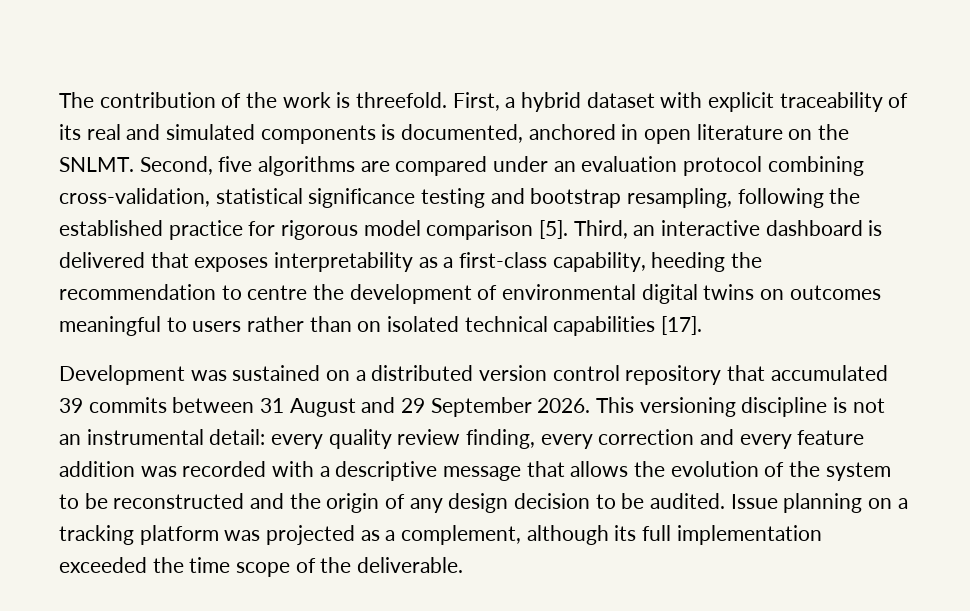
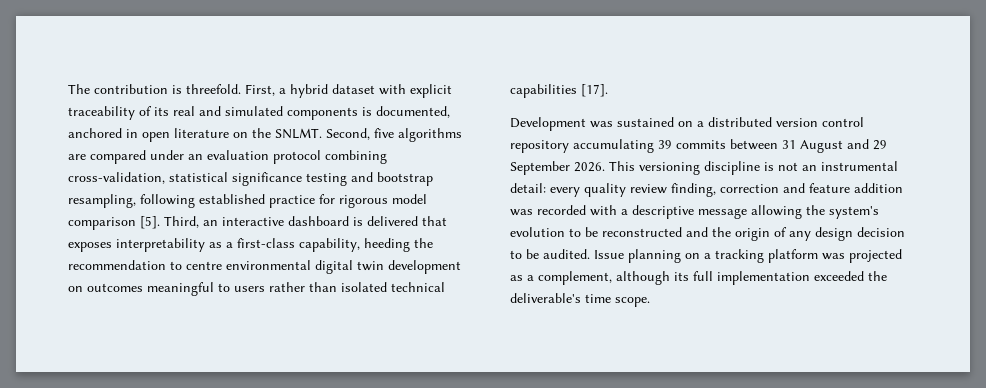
[221,92,331,108] of the work -> (168, 89) none
[829,188,861,204] the -> (195, 201) none
[313,284,755,304] the development of environmental digital twins -> [226,260,461,274] environmental digital twin development
[357,321,382,332] on -> (337, 287) none
[727,365,888,381] that accumulated -> [573,139,654,153] accumulating
[540,434,593,449] every -> (716, 190) none
[739,434,792,449] every -> (805, 188) none
[526,461,891,481] that allows the evolution of the system -> [751,205,879,219] [510,227,565,237] allowing the system's evolution
[189,557,464,577] time scope of the deliverable. -> [510,293,650,307] deliverable's time scope.

